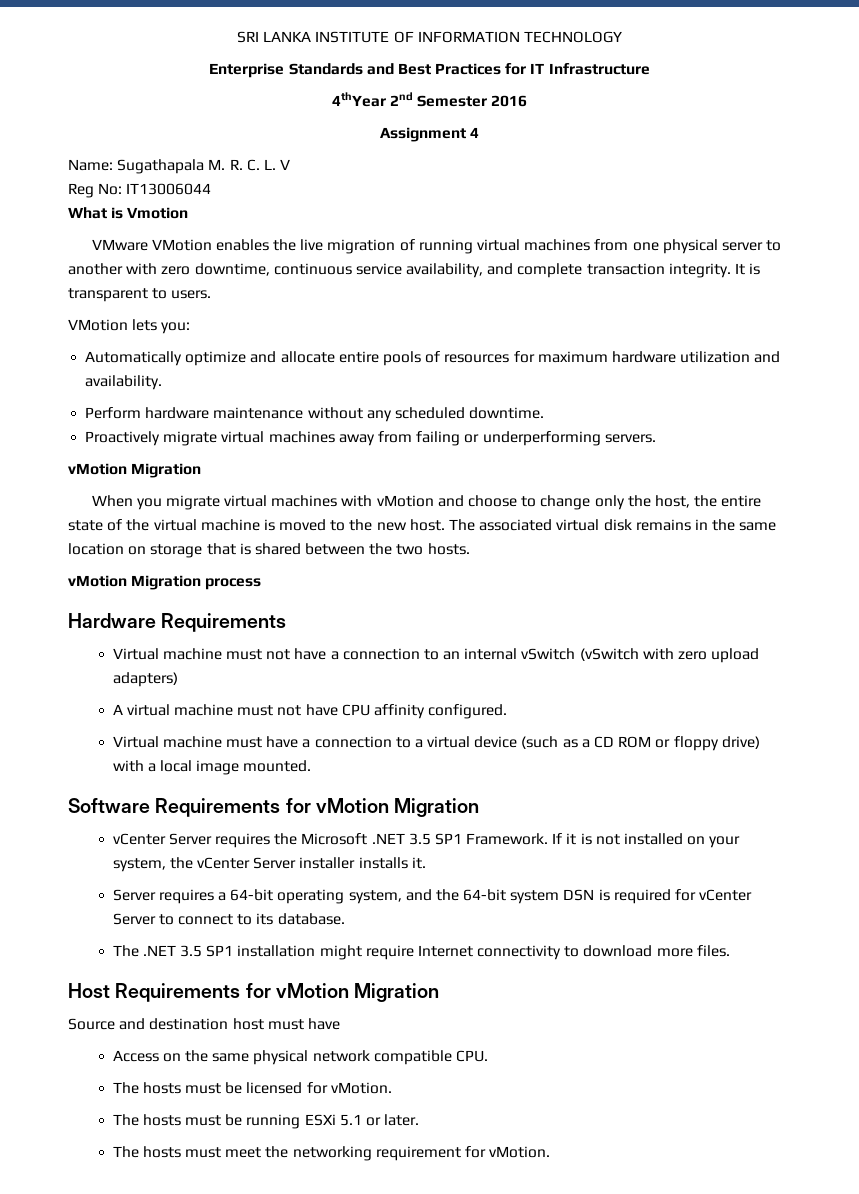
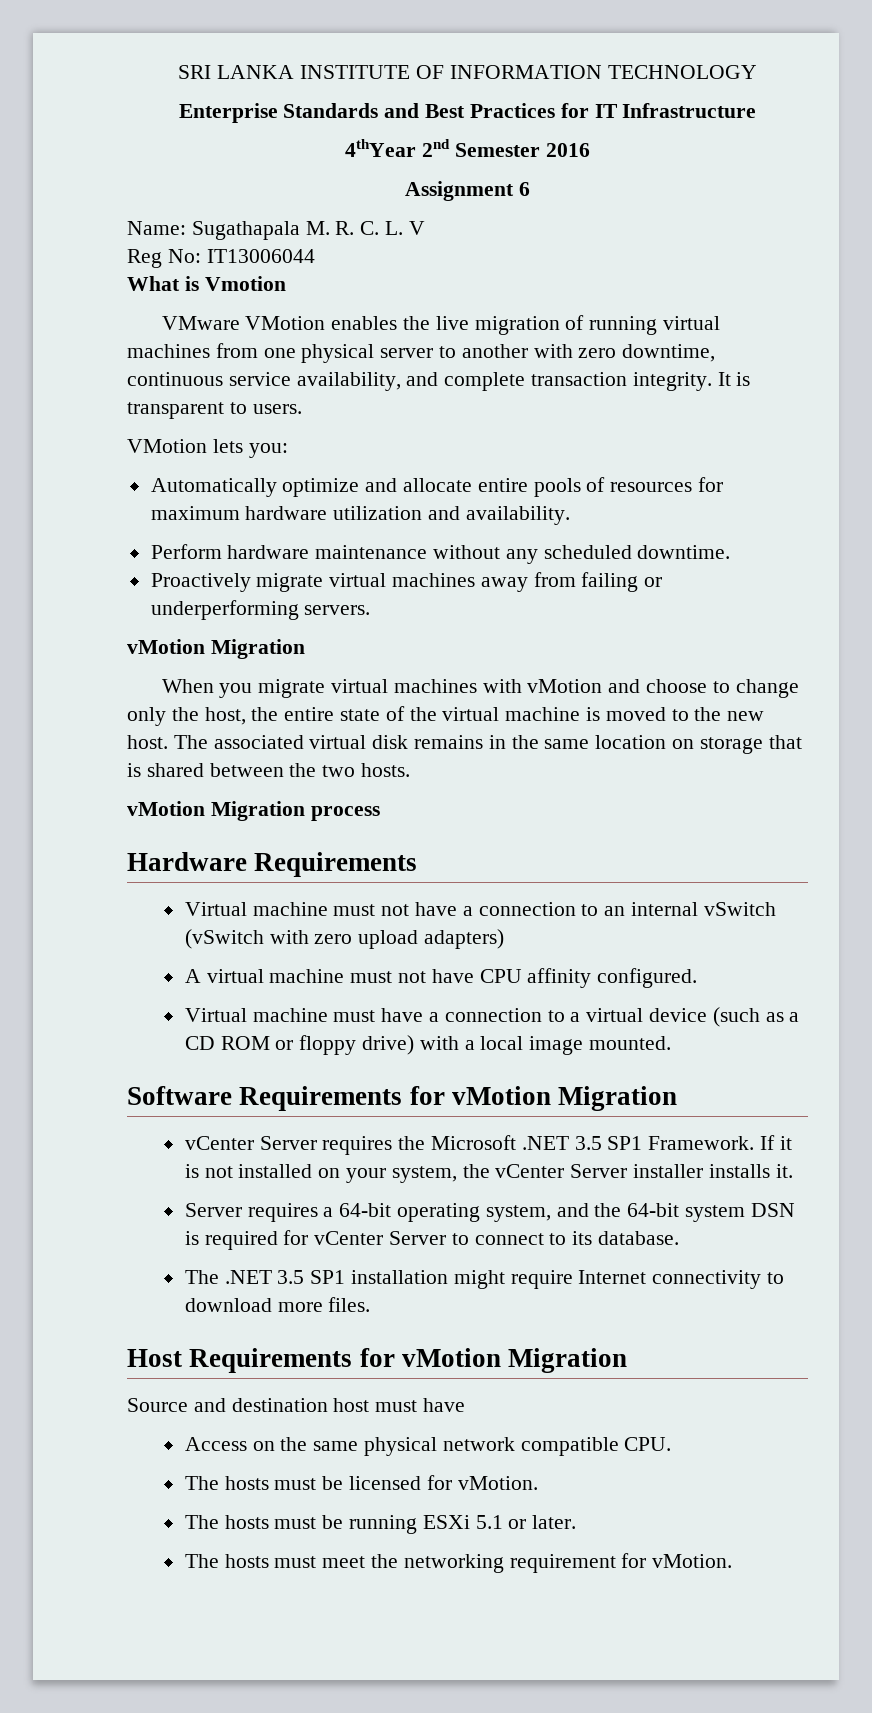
[470,127,480,138] 4 -> [518,182,530,196] 6

